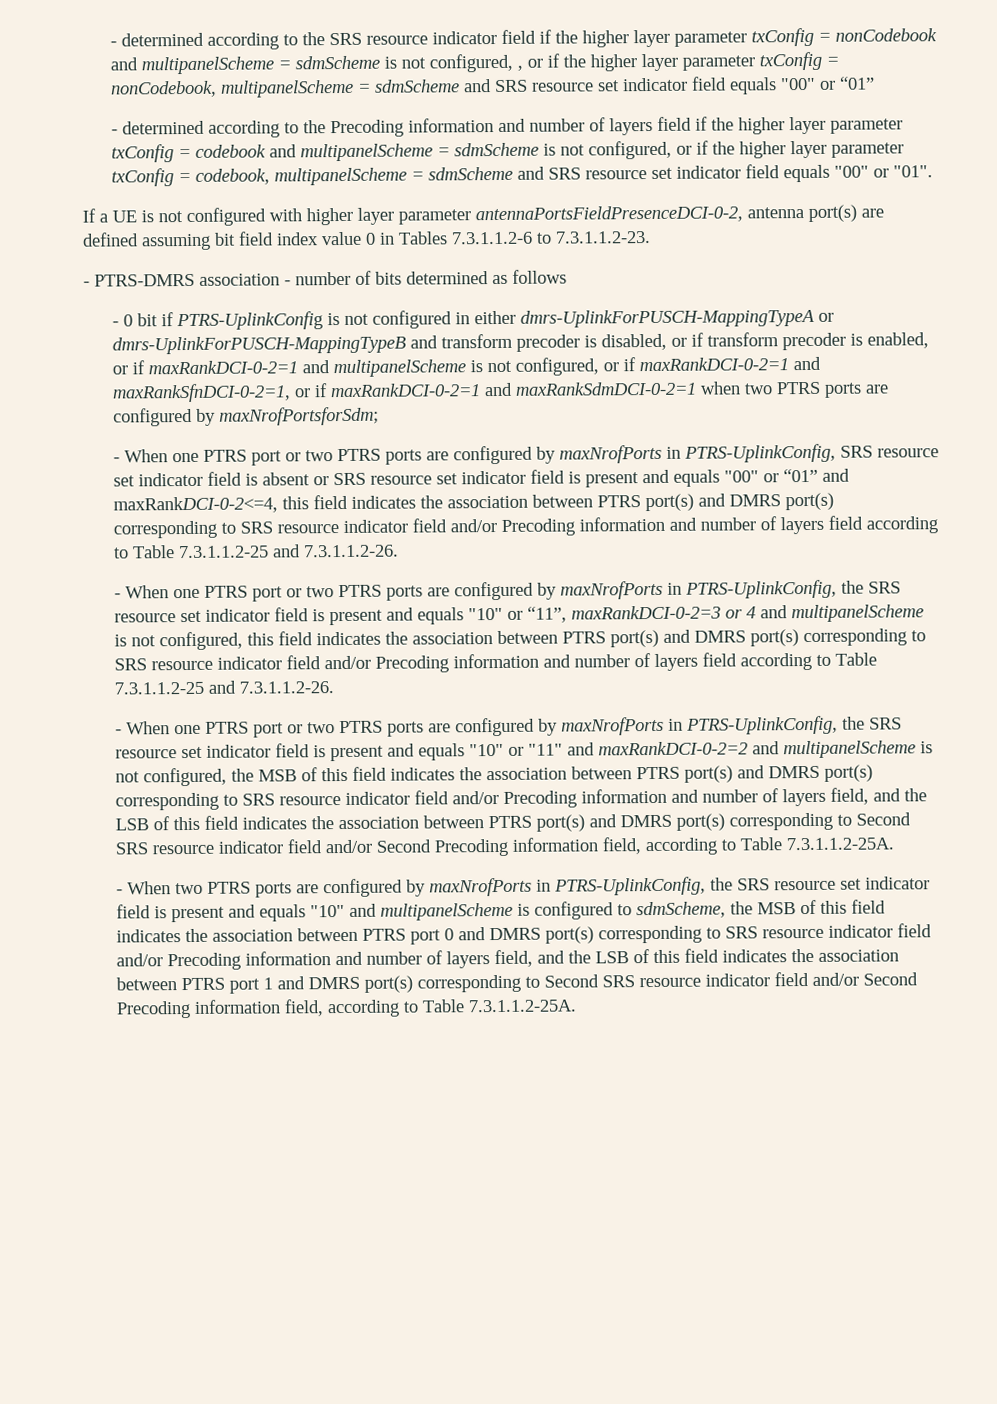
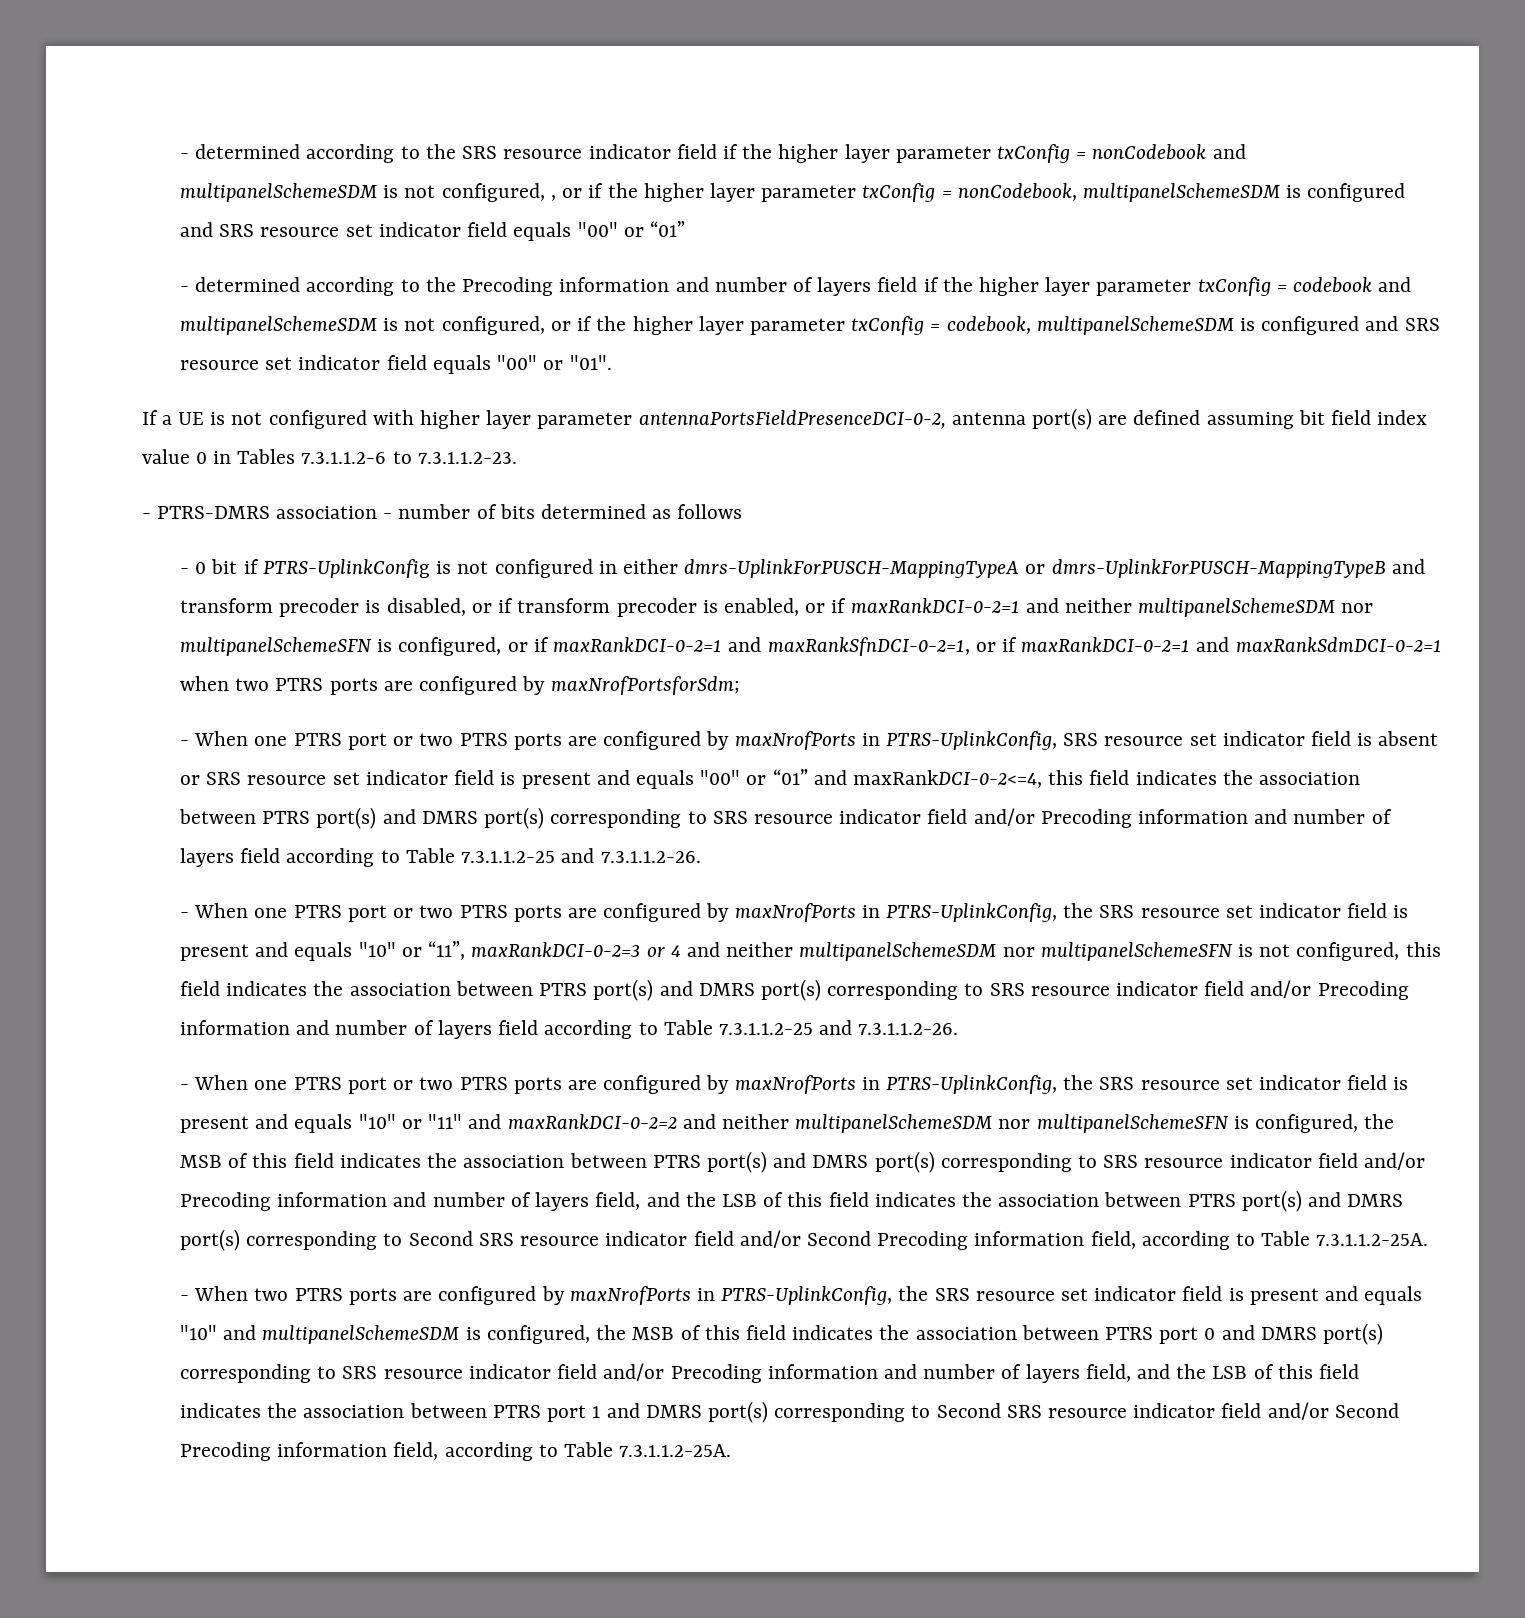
[141,55,381,75] multipanelScheme = sdmScheme -> [180,183,378,202] multipanelSchemeSDM
[220,79,461,98] multipanelScheme = sdmScheme -> [1083,183,1406,202] multipanelSchemeSDM is configured
[300,142,540,162] multipanelScheme = sdmScheme -> [180,316,378,335] multipanelSchemeSDM
[274,166,514,186] multipanelScheme = sdmScheme -> [1036,316,1360,335] multipanelSchemeSDM is configured
[333,359,513,378] multipanelScheme is not -> [1065,598,1374,617] [180,637,393,656] neither multipanelSchemeSDM nor multipanelSchemeSFN is
[791,604,925,623] multipanelScheme -> [726,942,1233,961] neither multipanelSchemeSDM nor multipanelSchemeSFN
[783,740,934,759] [115,771,141,783] multipanelScheme is not -> [721,1114,1249,1133] neither multipanelSchemeSDM nor multipanelSchemeSFN is
[380,901,727,921] multipanelScheme is configured to sdmScheme, -> [262,1325,590,1344] multipanelSchemeSDM is configured,

